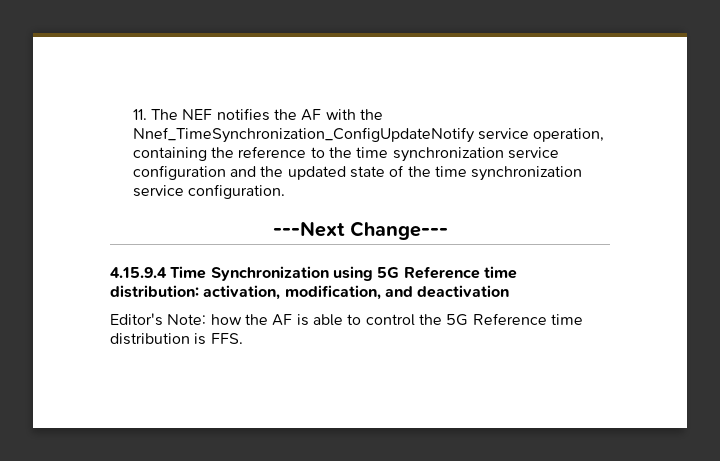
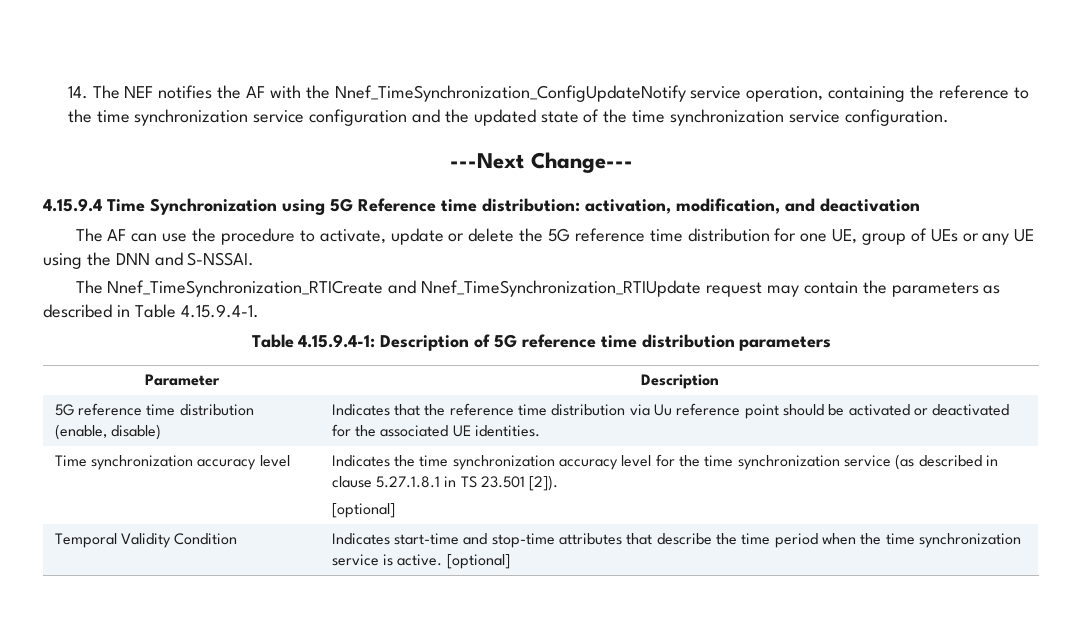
[132,109,147,120] 11. -> [67,86,88,99] 14.
[110,313,415,326] Editor's Note: how the AF is able to control -> [75,228,515,245] The AF can use the procedure to activate, update or delete
[472,313,583,325] [110,333,243,345] Reference time distribution is FFS. -> [574,228,1035,245] [43,252,255,269] [75,280,1001,297] [43,304,259,318] [251,334,832,351] [145,374,220,386] [640,374,719,389] [54,403,254,416] [54,424,162,440] [331,403,1010,419] [331,424,541,437] [54,455,290,470] [331,454,998,470] [331,475,559,491] [331,503,395,518] [54,533,238,548] [331,533,1021,548] [331,554,510,569] reference time distribution for one UE, group of UEs or any UE using the DNN and S-NSSAI. // The Nnef_TimeSynchronization_RTICreate and Nnef_TimeSynchronization_RTIUpdate request may contain the parameters as described in Table 4.15.9.4-1. // Table 4.15.9.4-1: Description of 5G reference time distribution parameters // Parameter | Description // 5G reference time distribution (enable, disable) | Indicates that the reference time distribution via Uu reference point should be activated or deactivated for the associated UE identities. // Time synchronization accuracy level | Indicates the time synchronization accuracy level for the time synchronization service (as described in clause 5.27.1.8.1 in TS 23.501 [2]). // [optional] // Temporal Validity Condition | Indicates start-time and stop-time attributes that describe the time period when the time synchronization service is active. [optional]

